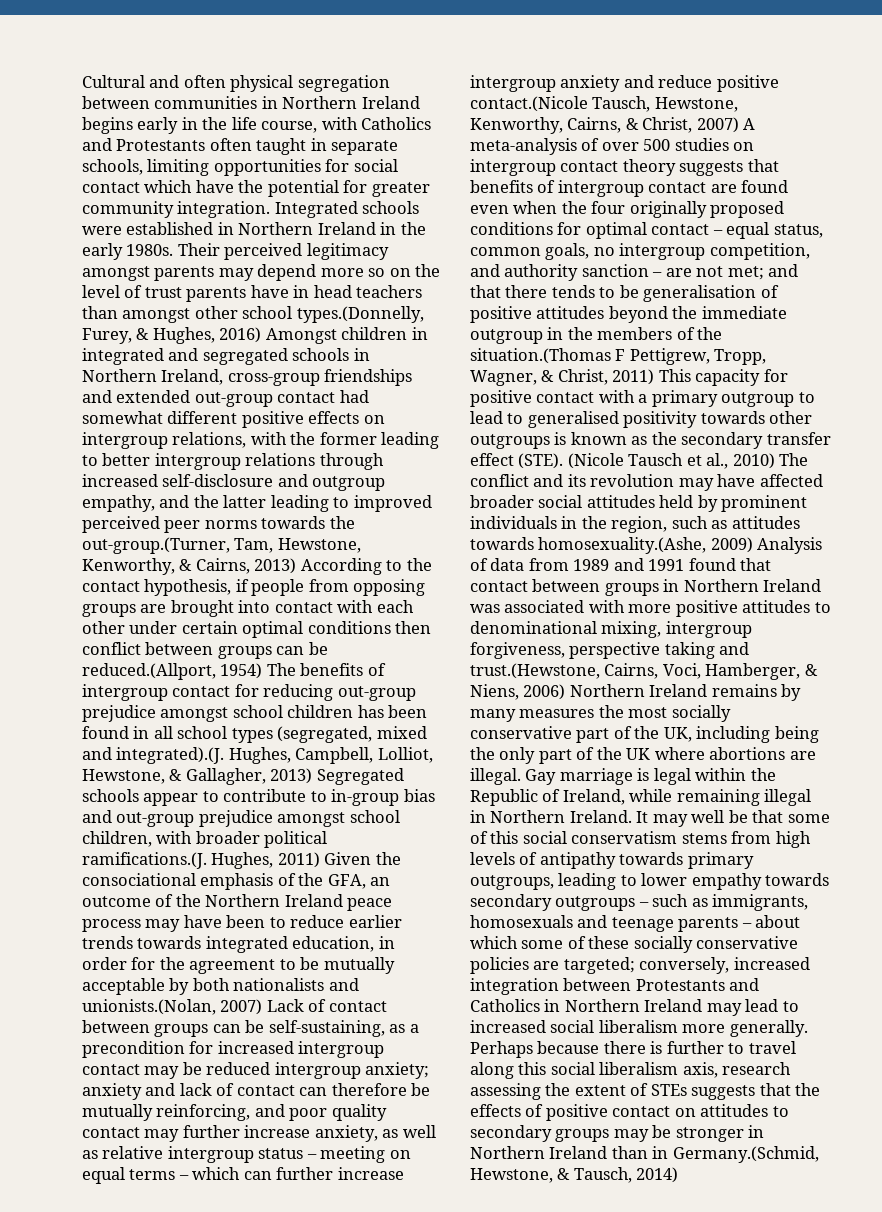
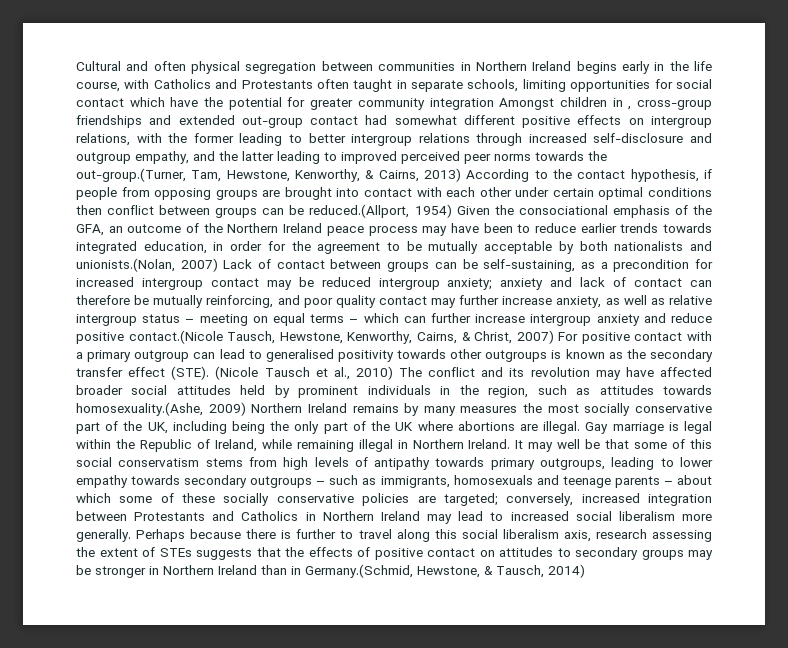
[177,201,420,218] [82,222,426,235] [82,243,389,260] [82,264,441,281] [82,285,423,302] [82,306,424,323] [82,327,428,344] [82,348,370,365] [82,369,224,385] integration. Integrated schools were established in Northern Ireland in the early 1980s. Their perceived legitimacy amongst parents may depend more so on the level of trust parents have in head teachers than amongst other school types.(Donnelly, Furey, & Hughes, 2016) Amongst children in integrated and segregated schools in Northern Ireland, -> [429,97,632,110] integration Amongst children in ,
[266,663,386,676] [82,684,416,701] [82,705,428,722] [82,726,427,743] [82,747,433,764] [82,768,404,785] [82,789,435,806] [82,810,400,827] [82,831,328,848] [82,852,320,869] The benefits of intergroup contact for reducing out-group prejudice amongst school children has been found in all school types (segregated, mixed and integrated).(J. Hughes, Campbell, Lolliot, Hewstone, & Gallagher, 2013) Segregated schools appear to contribute to in-group bias and out-group prejudice amongst school children, with broader political ramifications.(J. Hughes, 2011) -> (452, 211) none
[743,118,756,130] [470,138,755,155] [470,159,779,176] [470,180,789,197] [470,201,785,218] [470,222,823,239] [470,243,810,260] [470,264,799,281] [470,285,779,302] [470,306,787,323] [470,327,723,344] [470,348,767,365] [470,369,788,386] A meta-analysis of over 500 studies on intergroup contact theory suggests that benefits of intergroup contact are found even when the four originally proposed conditions for optimal contact – equal status, common goals, no intergroup competition, and authority sanction – are not met; and that there tends to be generalisation of positive attitudes beyond the immediate outgroup in the members of the situation.(Thomas F Pettigrew, Tropp, Wagner, & Christ, 2011) This capacity for -> [558,332,579,341] For
[798,392,815,403] to -> [193,352,216,359] can
[757,537,823,554] [470,558,772,571] [470,579,822,596] [470,600,831,617] [470,621,752,638] [470,642,750,659] [470,663,818,680] [470,684,566,700] Analysis of data from 1989 and 1991 found that contact between groups in Northern Ireland was associated with more positive attitudes to denominational mixing, intergroup forgiveness, perspective taking and trust.(Hewstone, Cairns, Voci, Hamberger, & Niens, 2006) -> (246, 409) none

